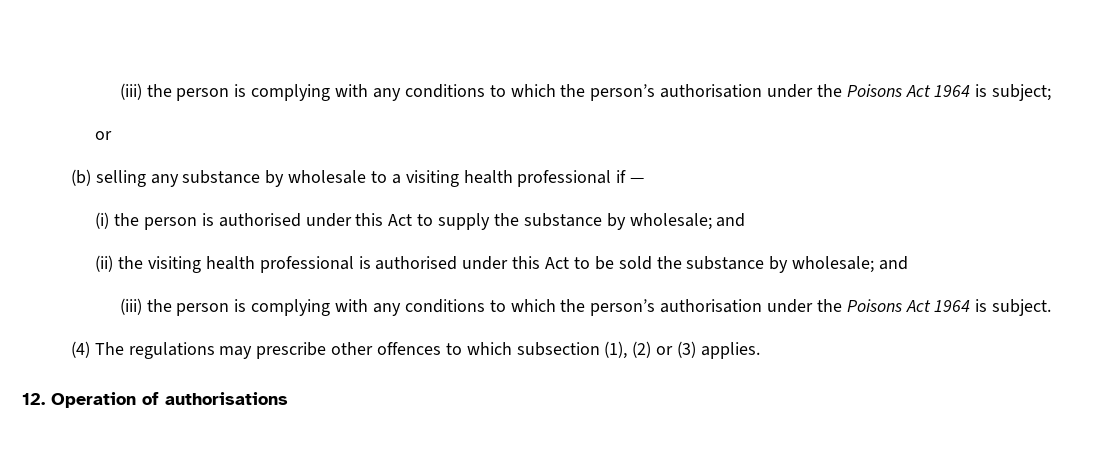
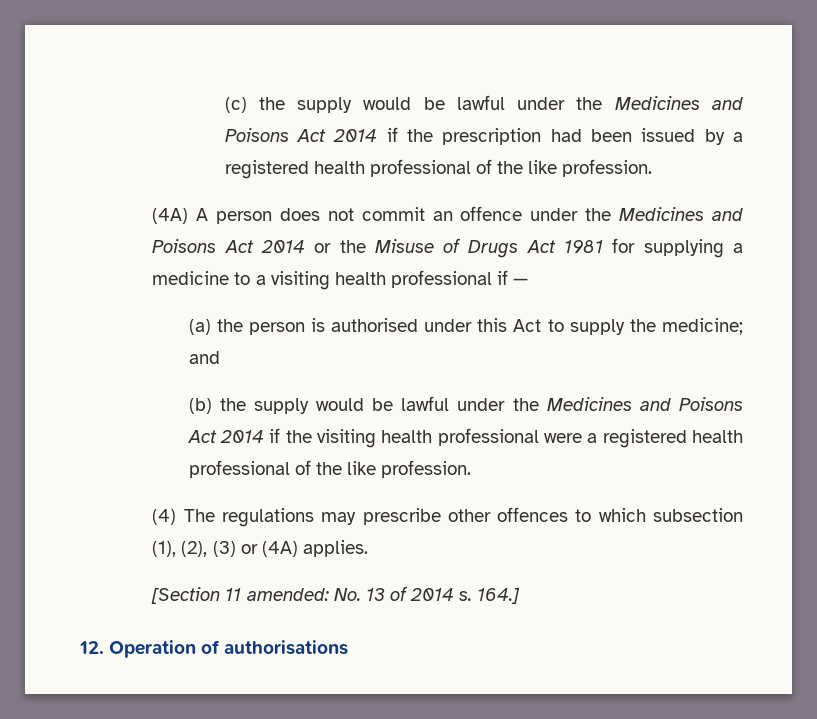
[119,83,1052,101] [95,131,113,140] [70,169,367,187] (iii) the person is complying with any conditions to which the person’s authorisation under the Poisons Act 1964 is subject; // or // (b) selling any substance by wholesale -> [224,95,743,113] [224,127,743,145] [224,159,653,179] [152,206,743,224] [152,238,743,258] [152,271,230,285] (c) the supply would be lawful under the Medicines and Poisons Act 2014 if the prescription had been issued by a registered health professional of the like profession. // (4A) A person does not commit an offence under the Medicines and Poisons Act 2014 or the Misuse of Drugs Act 1981 for supplying a medicine
[95,212,110,229] (i) -> [188,319,211,335] (a)
[523,213,746,230] [95,255,908,273] [119,298,1052,316] substance by wholesale; and // (ii) the visiting health professional is authorised under this Act to be sold the substance by wholesale; and // (iii) the person is complying with any conditions to which the person’s authorisation under the Poisons Act 1964 is subject. -> [662,318,743,335] [188,351,220,364] [188,396,743,414] [187,428,743,448] [188,460,472,478] medicine; and // (b) the supply would be lawful under the Medicines and Poisons Act 2014 if the visiting health professional were a registered health professional of the like profession.
[632,341,760,359] (2) or (3) applies. -> [181,540,368,557] [151,586,521,604] (2), (3) or (4A) applies. // [Section 11 amended: No. 13 of 2014 s. 164.]

